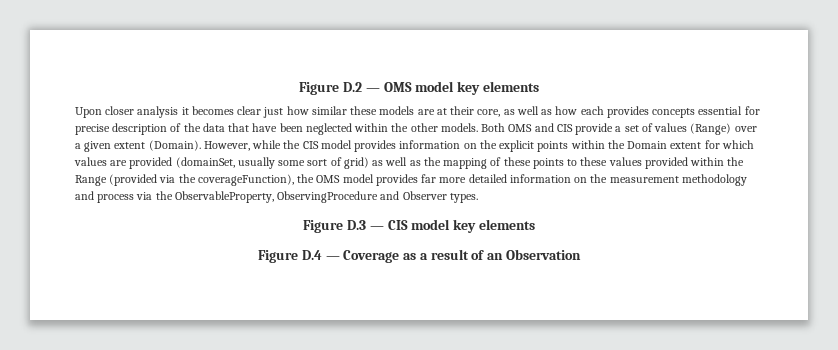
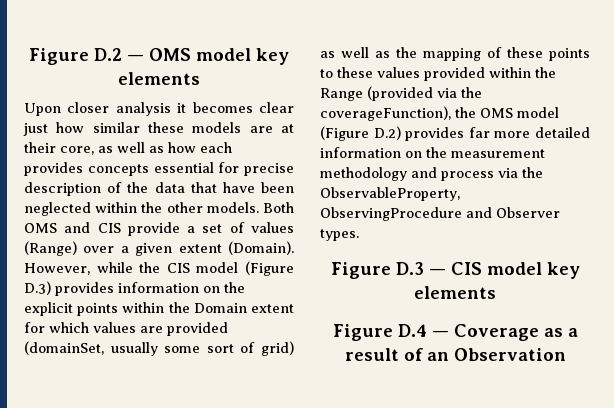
(352, 144) none -> [244,261,294,276] [24,281,51,295] (Figure D.3)
(374, 178) none -> [320,126,401,141] (Figure D.2)

